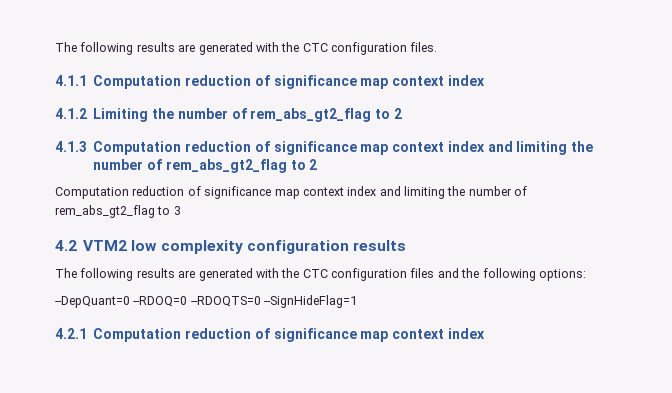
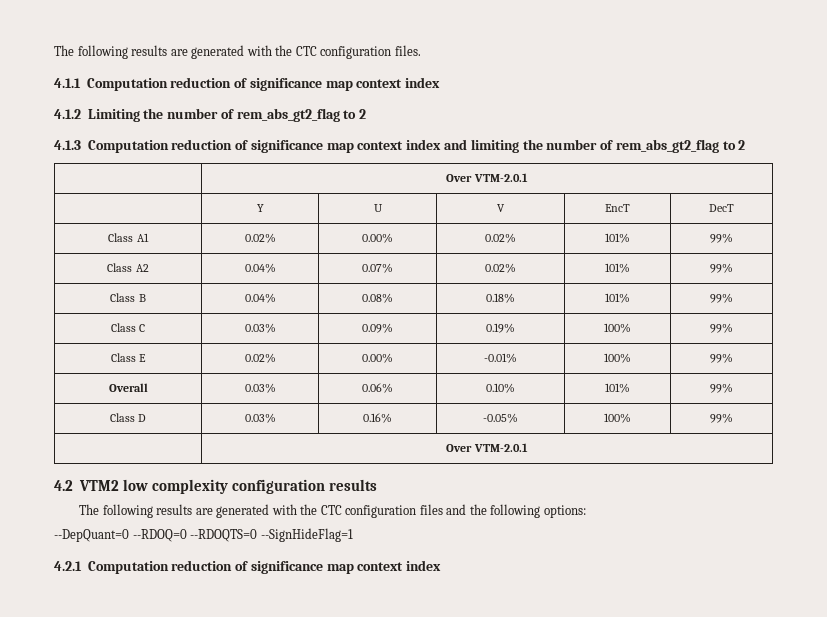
[55,186,528,199] [55,205,181,218] // Computation reduction of significance map context index and limiting the number of rem_abs_gt2_flag to 3 -> [446,173,528,182] [256,204,264,212] [373,204,383,212] [496,204,505,212] [605,204,630,212] [709,204,734,212] [108,233,149,242] [244,233,276,243] [361,233,393,243] [484,233,516,243] [605,233,630,243] [710,233,733,243] [107,263,149,272] [244,263,276,273] [361,263,393,273] [484,263,516,273] [605,263,630,273] [710,263,733,273] [110,293,146,302] [244,293,276,303] [361,293,393,303] [485,293,515,303] [605,293,630,303] [710,293,733,303] [110,323,146,332] [244,323,276,333] [361,323,393,333] [485,323,515,333] [604,323,631,333] [710,323,733,333] [110,353,147,362] [244,353,276,363] [361,353,393,363] [483,353,517,363] [604,353,631,363] [710,353,733,363] [108,383,148,392] [244,383,276,393] [361,383,393,393] [485,383,515,393] [605,383,630,393] [710,383,733,393] [109,413,147,422] [244,413,276,423] [362,413,392,423] [482,413,518,423] [604,413,631,423] [710,413,733,423] [446,443,528,452] // | Over VTM-2.0.1 // | Y | U | V | EncT | DecT // Class A1 | 0.02% | 0.00% | 0.02% | 101% | 99% // Class A2 | 0.04% | 0.07% | 0.02% | 101% | 99% // Class B | 0.04% | 0.08% | 0.18% | 101% | 99% // Class C | 0.03% | 0.09% | 0.19% | 100% | 99% // Class E | 0.02% | 0.00% | -0.01% | 100% | 99% // Overall | 0.03% | 0.06% | 0.10% | 101% | 99% // Class D | 0.03% | 0.16% | -0.05% | 100% | 99% // | Over VTM-2.0.1

